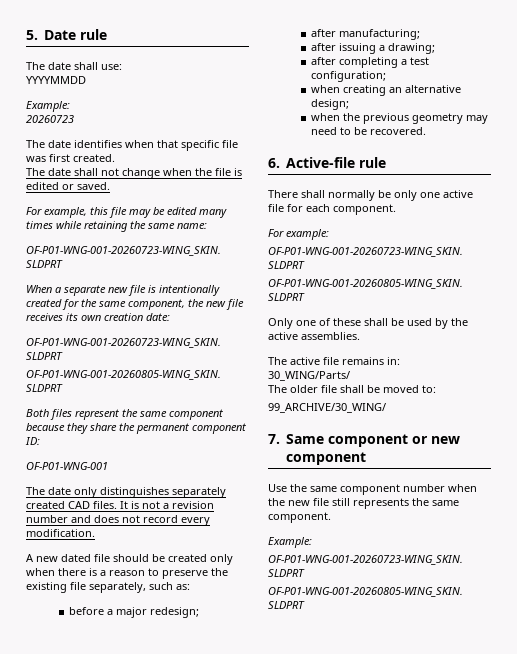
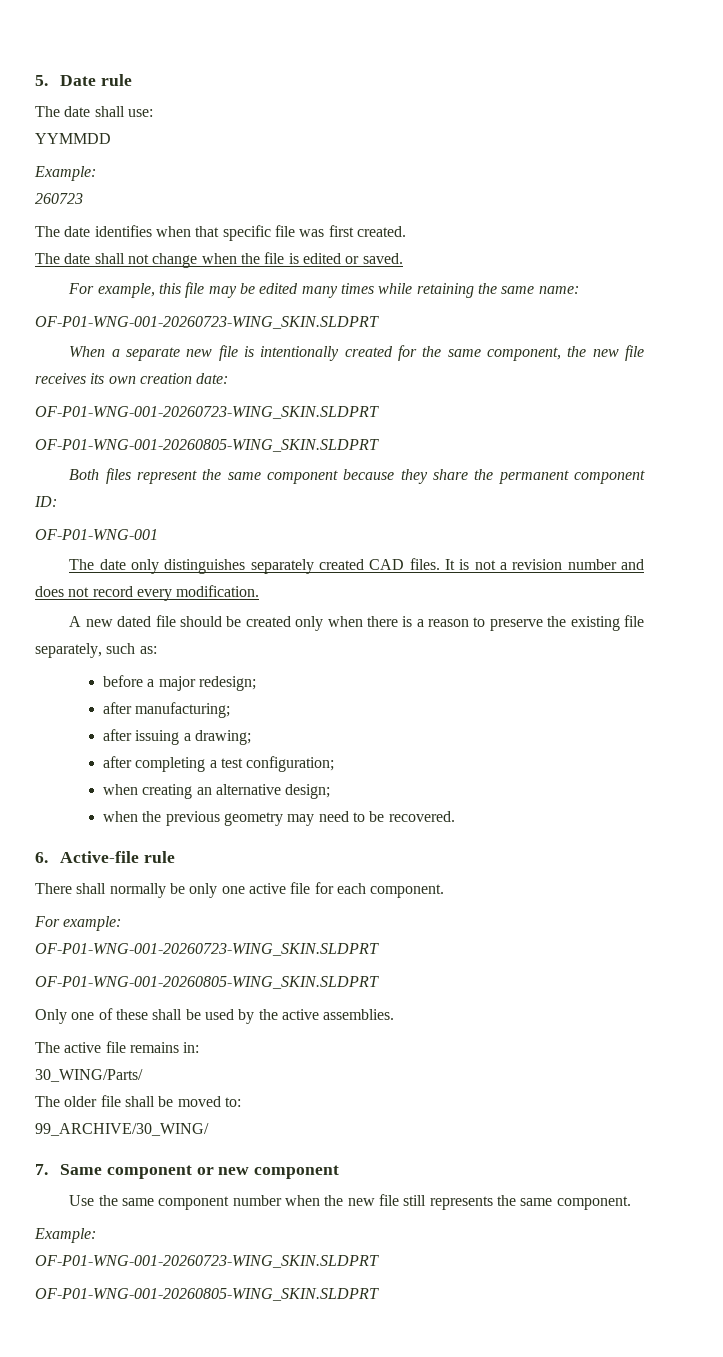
[26,76,86,84] [26,101,70,112] [26,115,74,123] YYYYMMDD // Example: // 20260723 -> [35,133,111,144] [34,166,96,181] [35,193,83,204] YYMMDD // Example: // 260723

